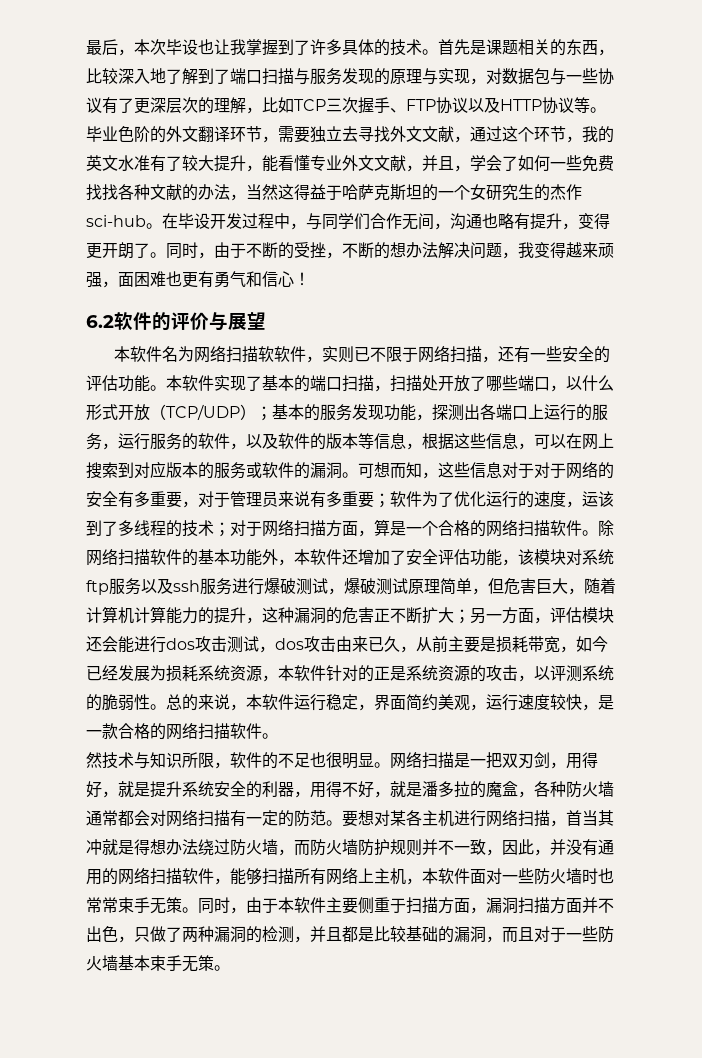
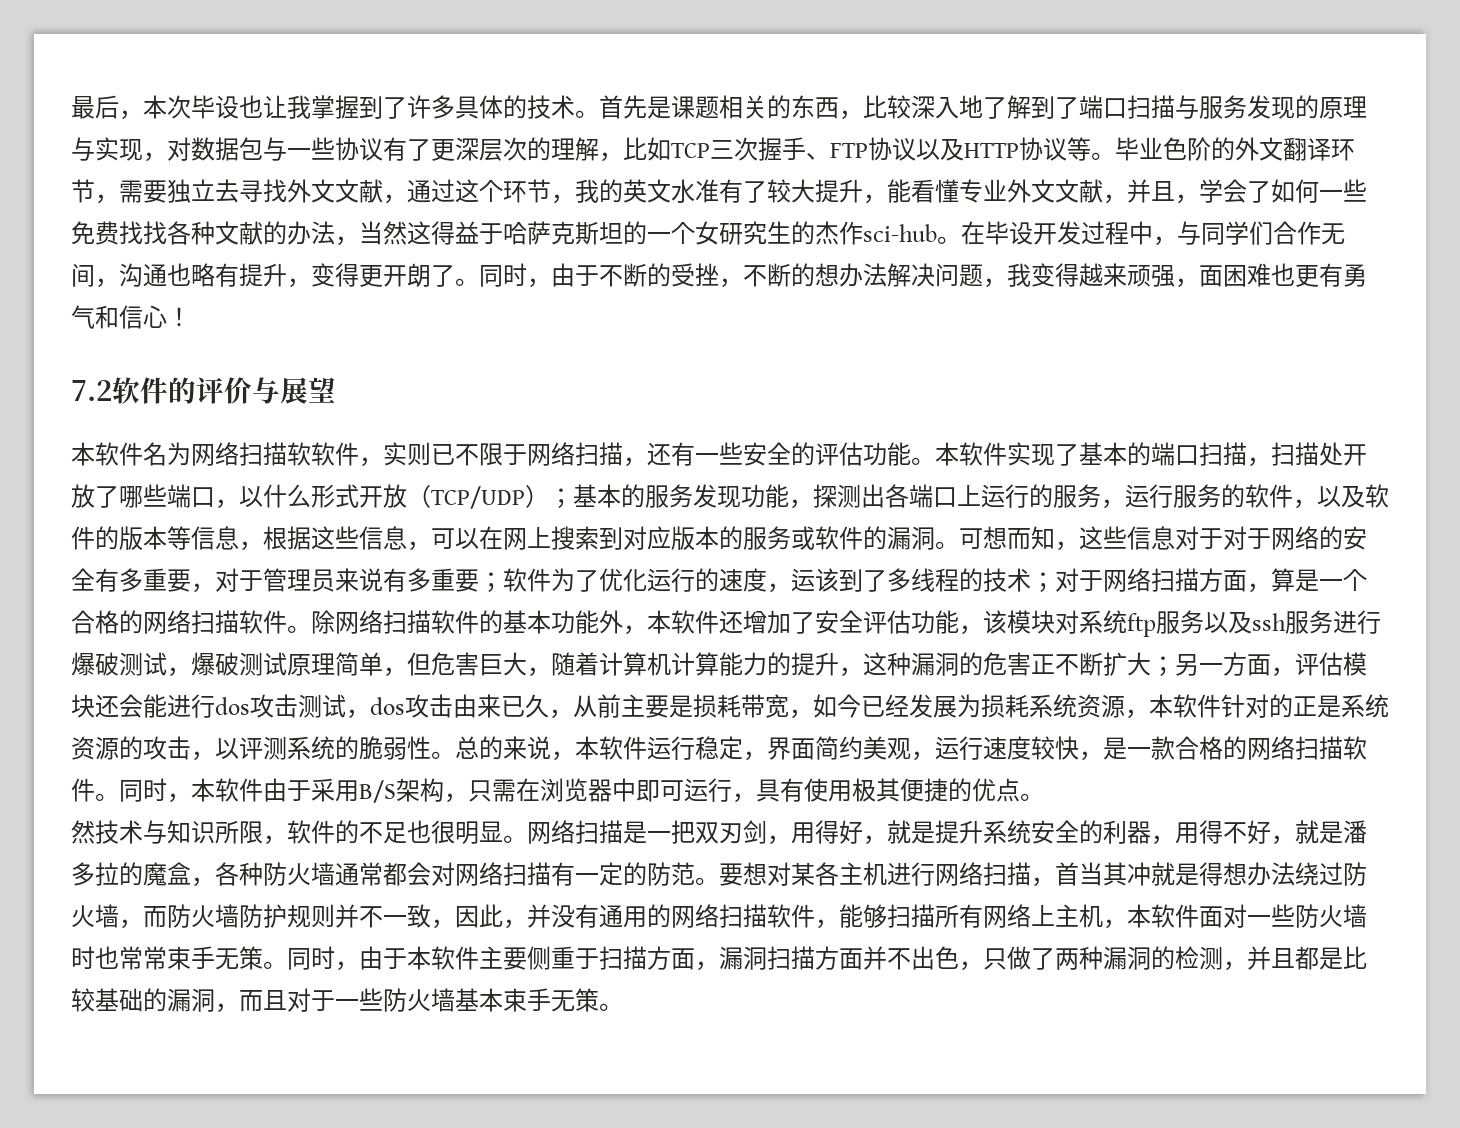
[86,315,114,328] 6.2 -> [71,380,112,401] 7.2
(278, 736) none -> [119,778,1044,803] 同时，本软件由于采用B/S架构，只需在浏览器中即可运行，具有使用极其便捷的优点。

